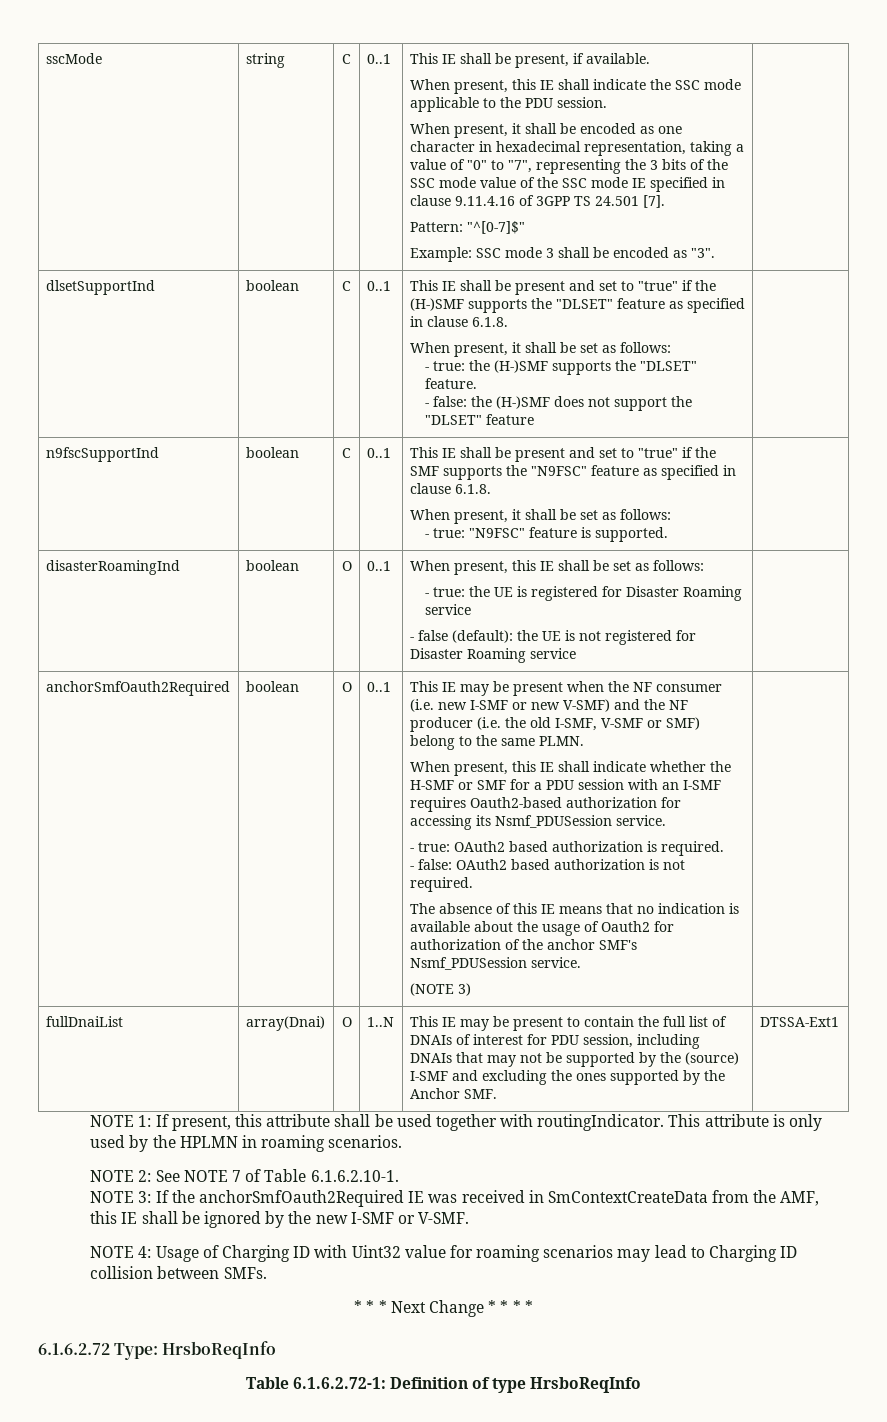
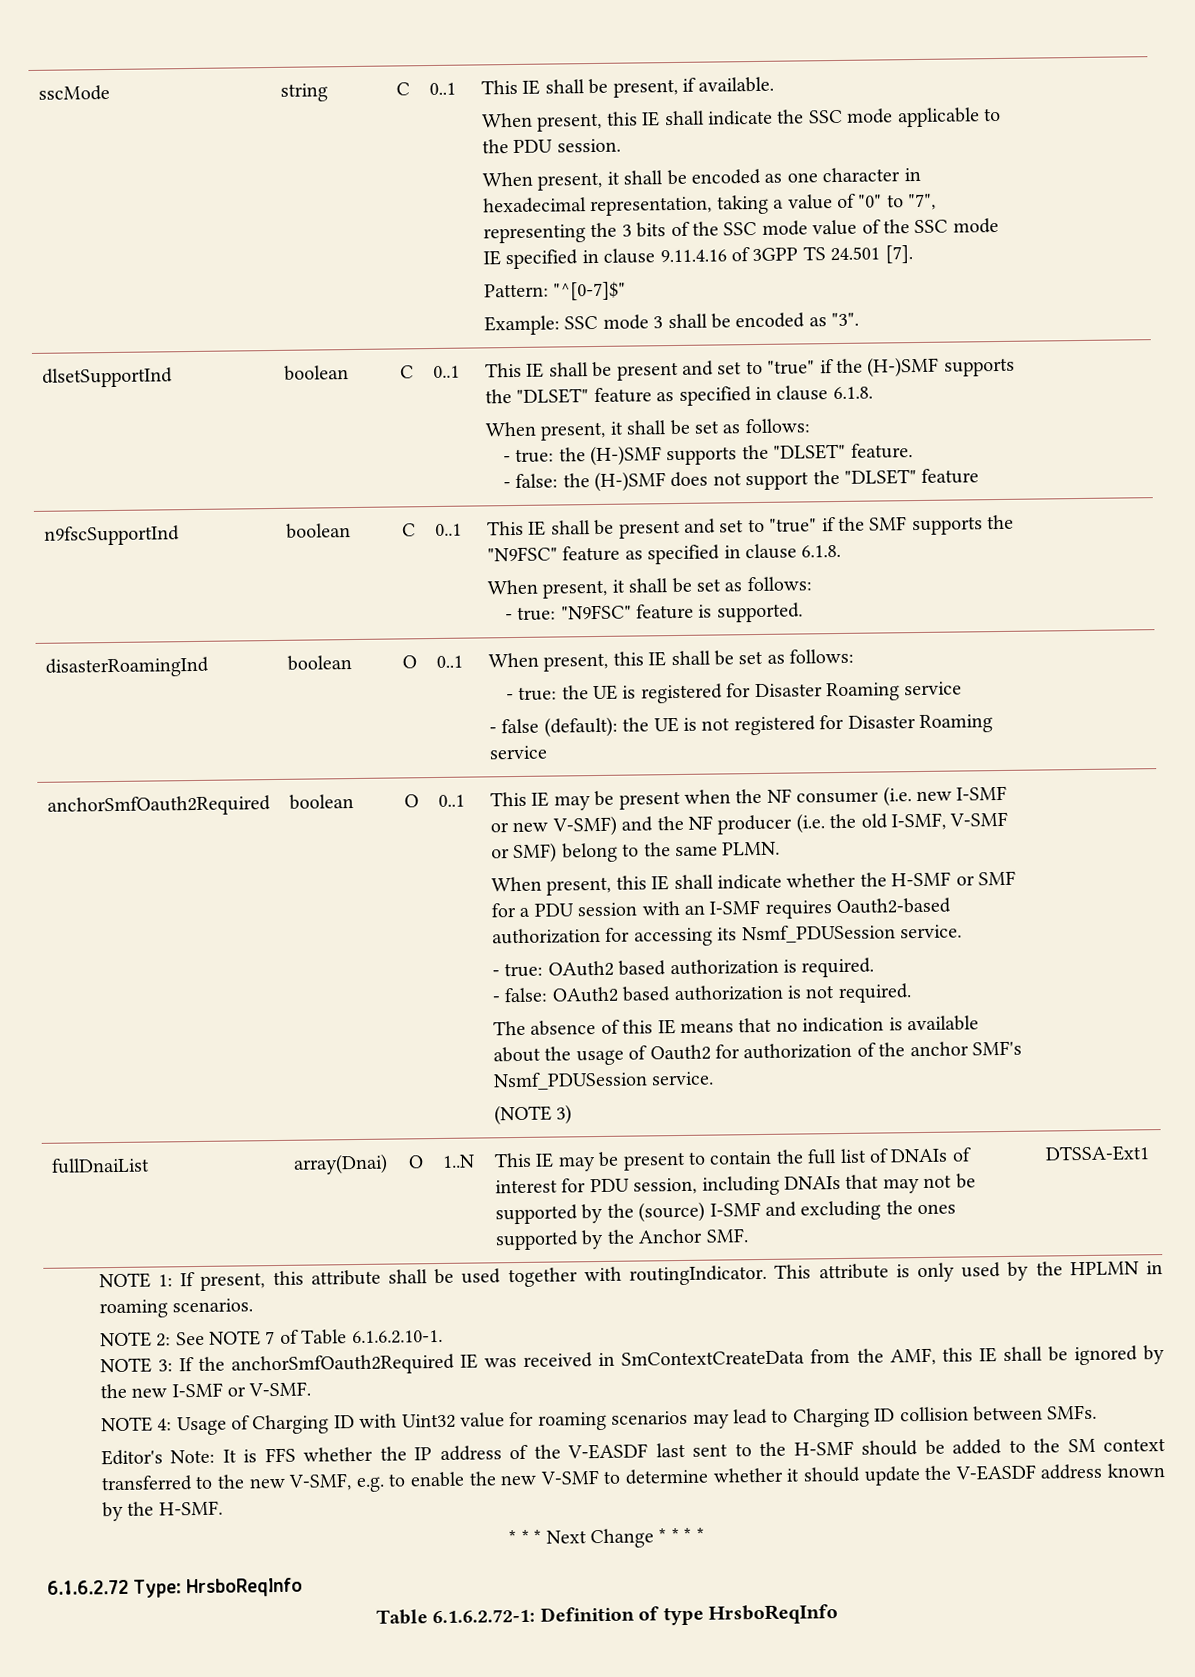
(267, 1273) none -> [100,1438,1166,1466] [100,1463,1165,1493] [101,1500,223,1522] // Editor's Note: It is FFS whether the IP address of the V-EASDF last sent to the H-SMF should be added to the SM context transferred to the new V-SMF, e.g. to enable the new V-SMF to determine whether it should update the V-EASDF address known by the H-SMF.

